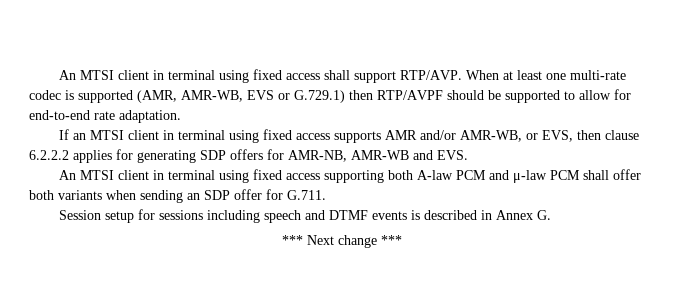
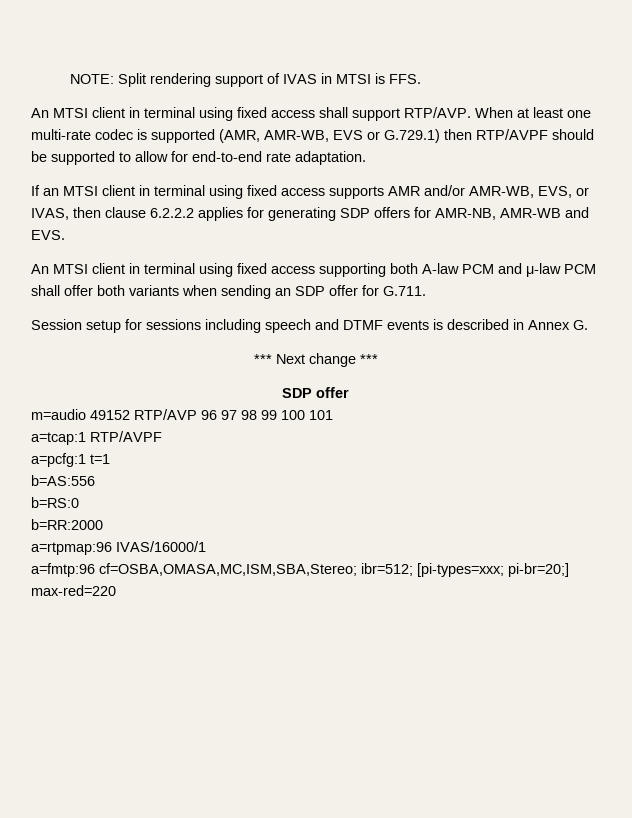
(59, 75) none -> [69,73,421,87] NOTE: Split rendering support of IVAS in MTSI is FFS. //
[526,130,574,142] or EVS, -> [538,186,589,198] [31,208,69,220] EVS, or IVAS,
(402, 240) none -> [282,387,349,398] [31,409,333,420] [31,431,162,445] [31,453,110,467] [31,475,95,486] [31,497,79,508] [31,519,103,530] [31,541,206,555] [31,563,569,577] [31,585,116,596] // SDP offer // m=audio 49152 RTP/AVP 96 97 98 99 100 101 // a=tcap:1 RTP/AVPF // a=pcfg:1 t=1 // b=AS:556 // b=RS:0 // b=RR:2000 // a=rtpmap:96 IVAS/16000/1 // a=fmtp:96 cf=OSBA,OMASA,MC,ISM,SBA,Stereo; ibr=512; [pi-types=xxx; pi-br=20;] max-red=220

